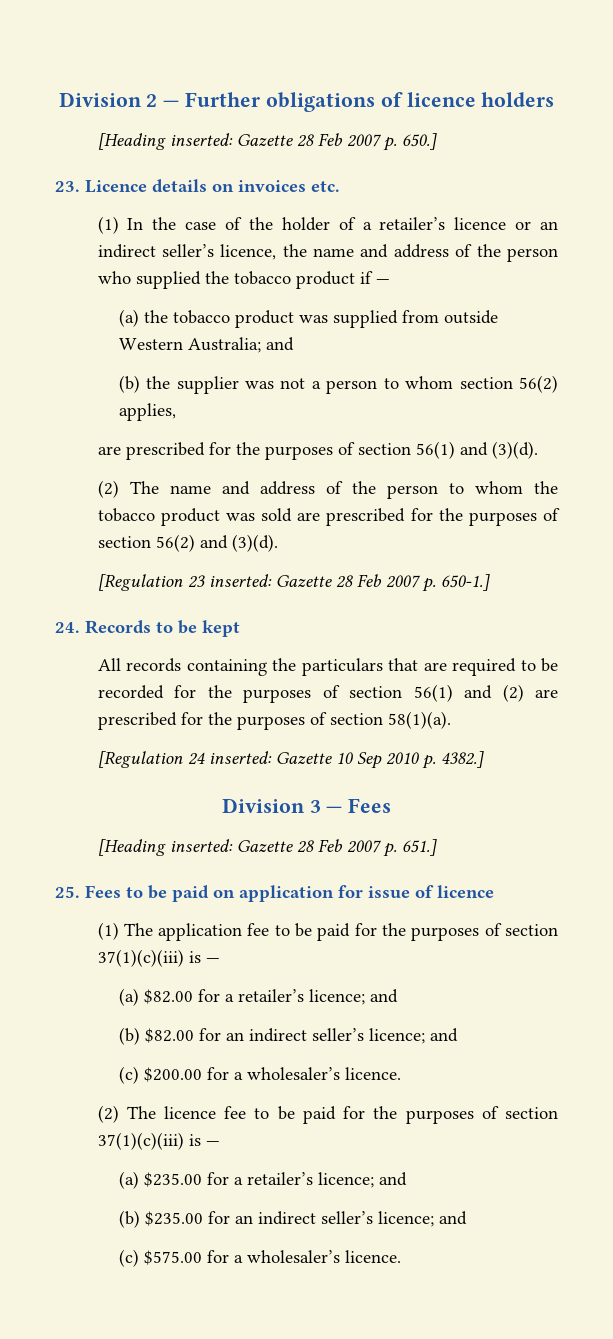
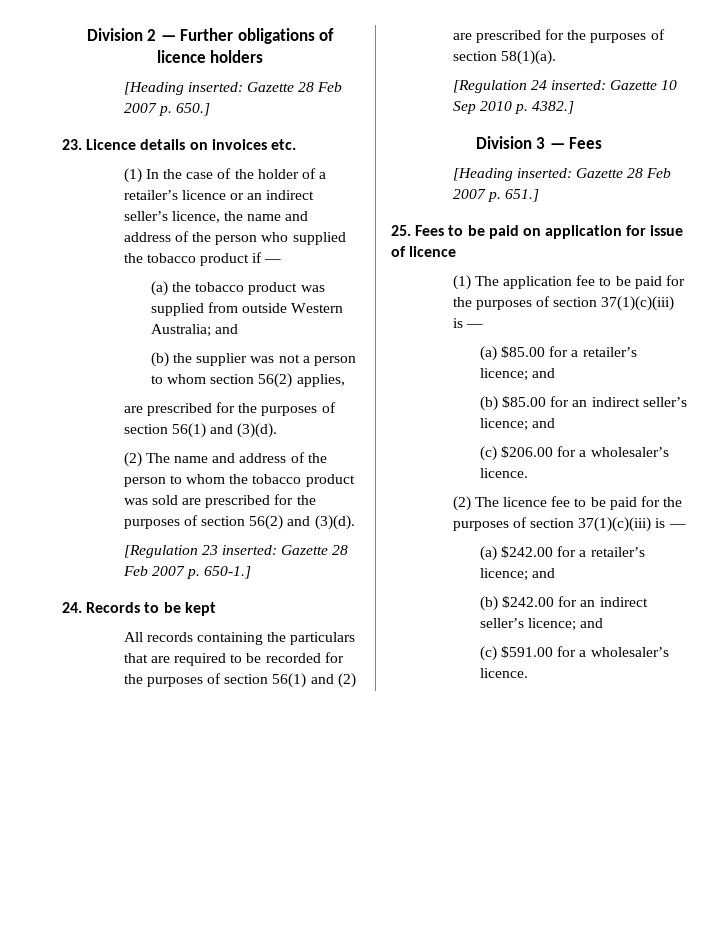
[143,989,398,1005] [118,1027,458,1045] [118,1066,202,1084] $82.00 for a retailer’s licence; and // (b) $82.00 for an indirect seller’s licence; and // (c) $200.00 -> [500,346,637,358] [479,368,555,381] [479,396,687,411] [479,418,555,431] [479,446,553,461] $85.00 for a retailer’s licence; and // (b) $85.00 for an indirect seller’s licence; and // (c) $206.00
[143,1172,407,1188] [118,1210,467,1228] [118,1249,202,1267] $235.00 for a retailer’s licence; and // (b) $235.00 for an indirect seller’s licence; and // (c) $575.00 -> [500,546,645,558] [479,568,555,581] [479,596,648,611] [479,618,604,631] [479,646,553,661] $242.00 for a retailer’s licence; and // (b) $242.00 for an indirect seller’s licence; and // (c) $591.00

